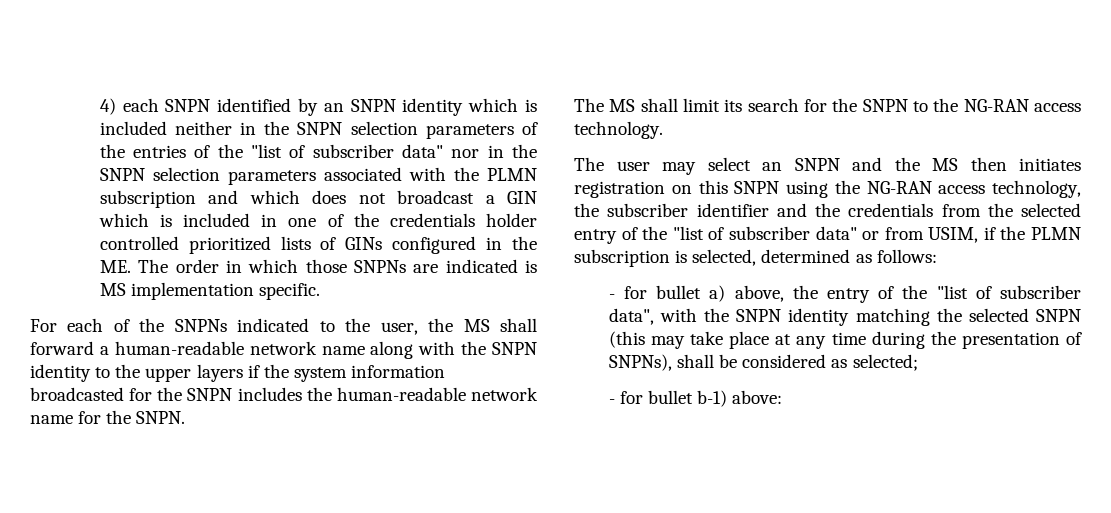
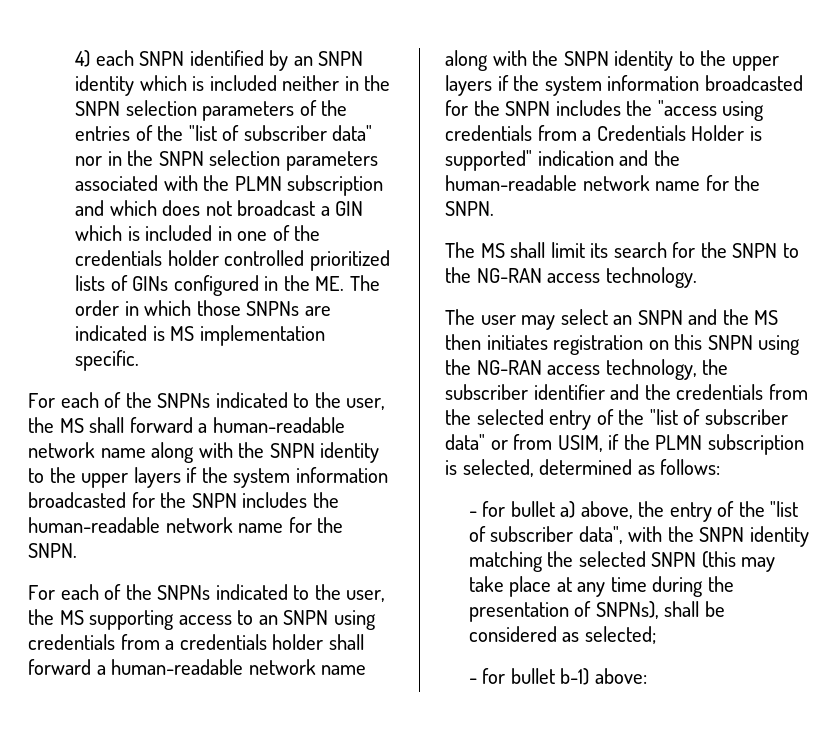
(186, 417) none -> [28,584,386,602] [28,609,376,630] [28,634,364,650] [28,659,367,675] [445,50,779,71] [445,75,803,96] [445,100,765,121] [445,125,762,141] [445,150,680,171] [445,175,761,191] [445,201,494,216] // For each of the SNPNs indicated to the user, the MS supporting access to an SNPN using credentials from a credentials holder shall forward a human-readable network name along with the SNPN identity to the upper layers if the system information broadcasted for the SNPN includes the "access using credentials from a Credentials Holder is supported" indication and the human-readable network name for the SNPN.

